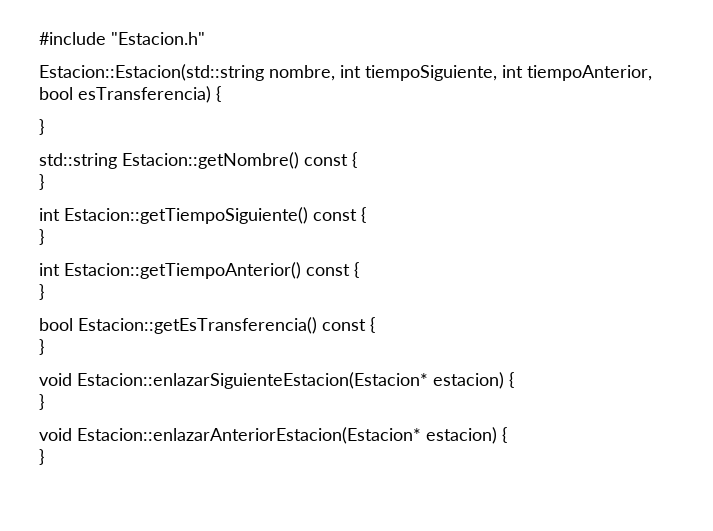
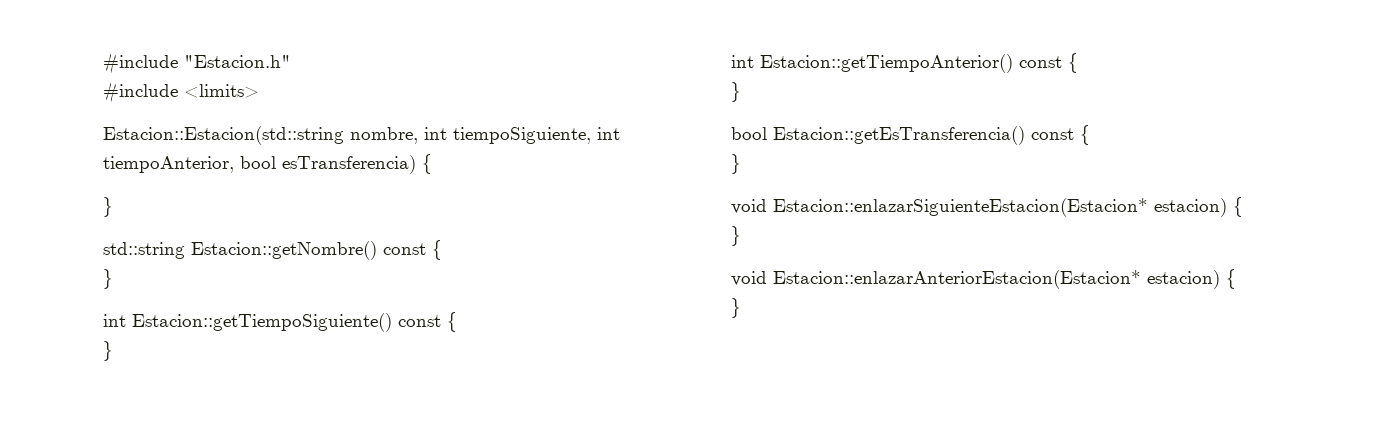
(205, 38) none -> [103,82,259,103] // #include <limits>

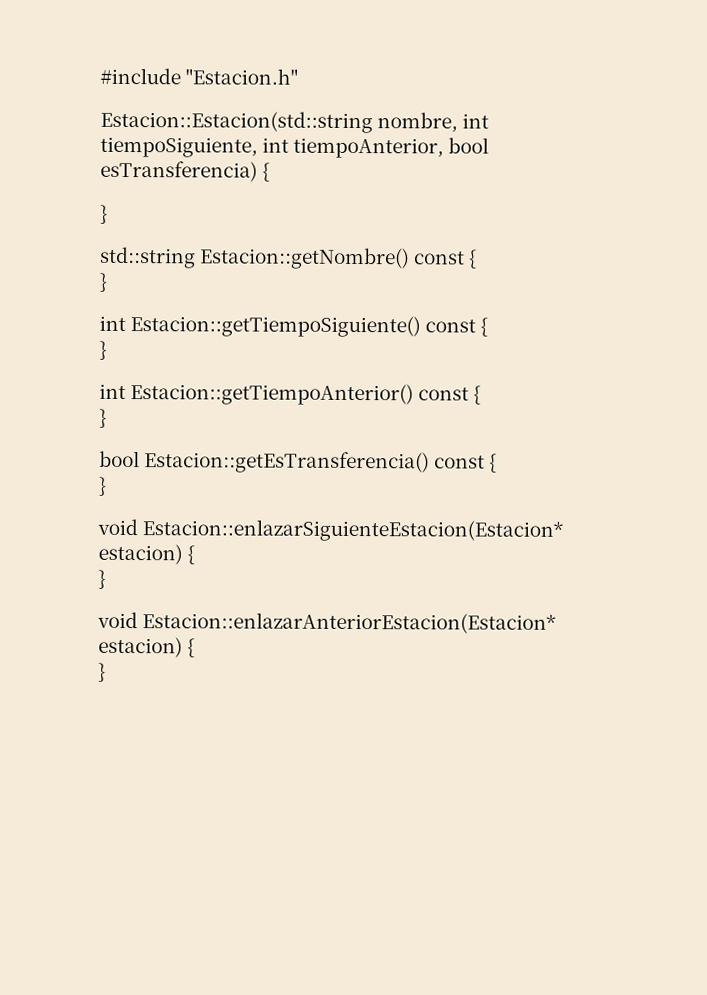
[103,82,259,103] // #include <limits> -> (299, 76) none

